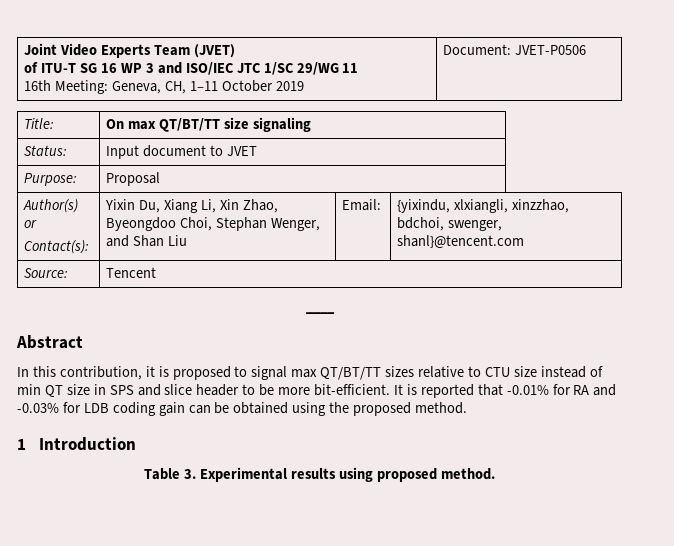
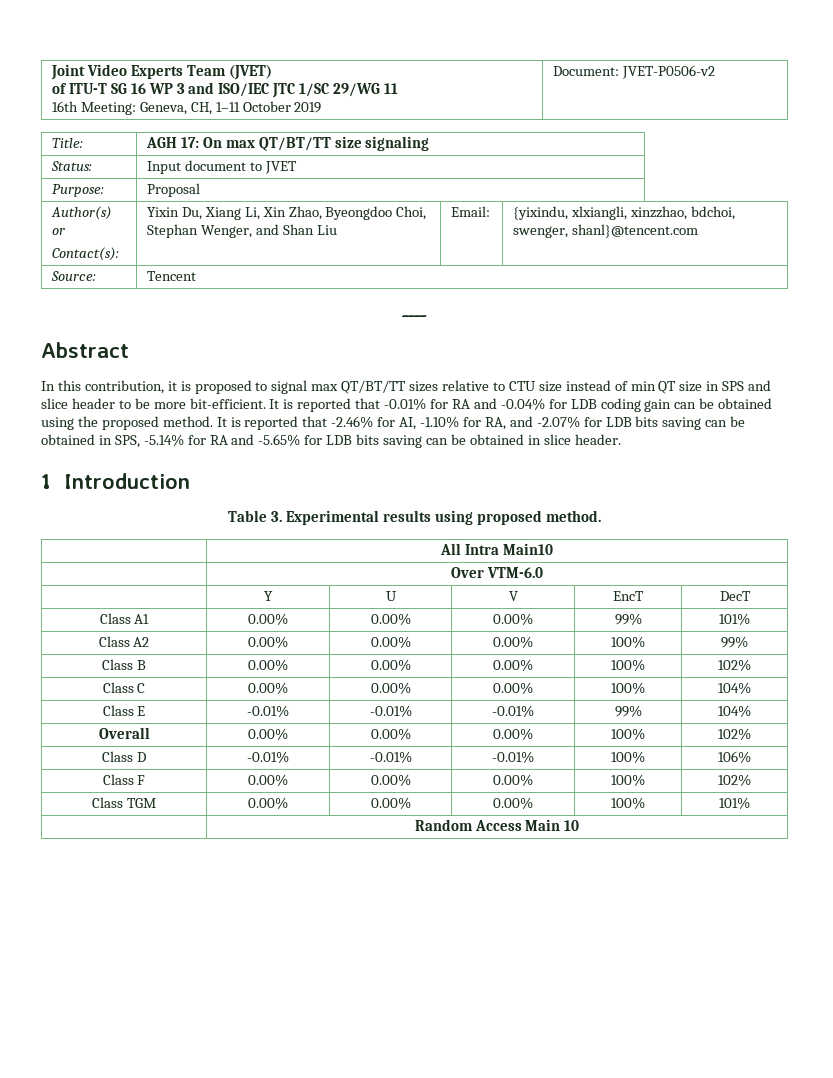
[515,45,587,55] JVET-P0506 -> [621,65,715,79] JVET-P0506-v2
(55, 123) none -> [145,137,199,148] AGH 17:
[17,403,59,413] -0.03% -> [500,398,545,410] -0.04%
(468, 408) none -> [216,416,746,430] [41,434,621,448] It is reported that -2.46% for AI, -1.10% for RA, and -2.07% for LDB bits saving can be obtained in SPS, -5.14% for RA and -5.65% for LDB bits saving can be obtained in slice header.
(495, 474) none -> [440,543,553,555] [451,567,543,578] [264,591,273,601] [385,591,397,601] [508,591,518,601] [613,591,644,601] [719,591,751,601] [99,613,150,624] [248,613,288,625] [370,613,411,625] [493,613,533,625] [614,613,642,625] [719,613,750,625] [98,636,150,647] [248,636,288,648] [370,636,411,648] [493,636,533,648] [611,636,645,648] [721,636,748,648] [102,659,146,670] [248,659,288,671] [370,659,411,671] [493,659,533,671] [611,659,645,671] [718,659,751,671] [102,682,146,693] [248,682,288,694] [370,682,411,694] [493,682,533,694] [611,682,645,694] [718,682,751,694] [102,705,146,716] [247,705,289,717] [369,705,412,717] [492,705,534,717] [614,705,642,717] [718,705,751,717] [98,727,150,739] [248,728,288,740] [370,728,411,740] [493,728,533,740] [611,728,645,740] [718,728,751,740] [102,751,146,762] [247,751,289,763] [369,751,412,763] [492,751,534,763] [611,751,645,763] [718,751,751,763] [102,774,146,785] [248,774,288,786] [370,774,411,786] [493,774,533,786] [611,774,645,786] [718,774,751,786] [92,797,156,808] [248,797,288,809] [370,797,411,809] [493,797,533,809] [611,797,645,809] [719,797,750,809] [414,819,580,831] // | All Intra Main10 // | Over VTM-6.0 // | Y | U | V | EncT | DecT // Class A1 | 0.00% | 0.00% | 0.00% | 99% | 101% // Class A2 | 0.00% | 0.00% | 0.00% | 100% | 99% // Class B | 0.00% | 0.00% | 0.00% | 100% | 102% // Class C | 0.00% | 0.00% | 0.00% | 100% | 104% // Class E | -0.01% | -0.01% | -0.01% | 99% | 104% // Overall | 0.00% | 0.00% | 0.00% | 100% | 102% // Class D | -0.01% | -0.01% | -0.01% | 100% | 106% // Class F | 0.00% | 0.00% | 0.00% | 100% | 102% // Class TGM | 0.00% | 0.00% | 0.00% | 100% | 101% // | Random Access Main 10

